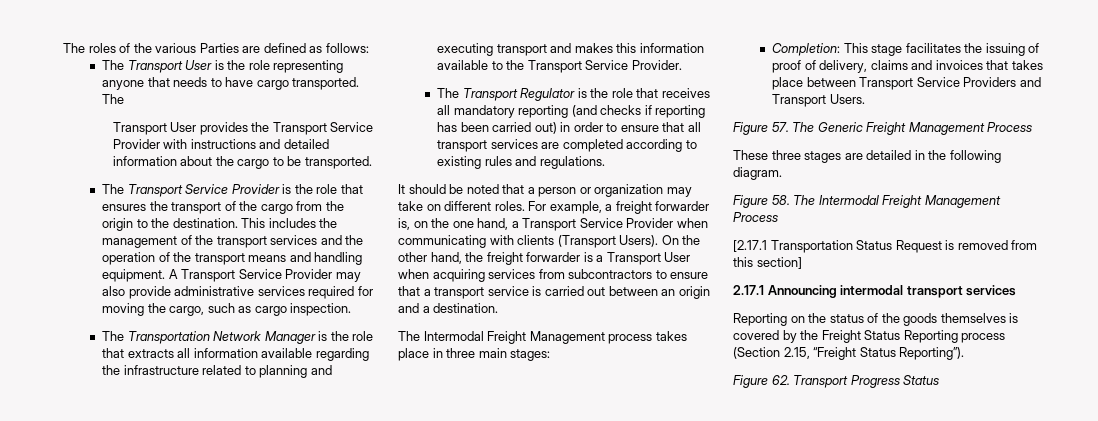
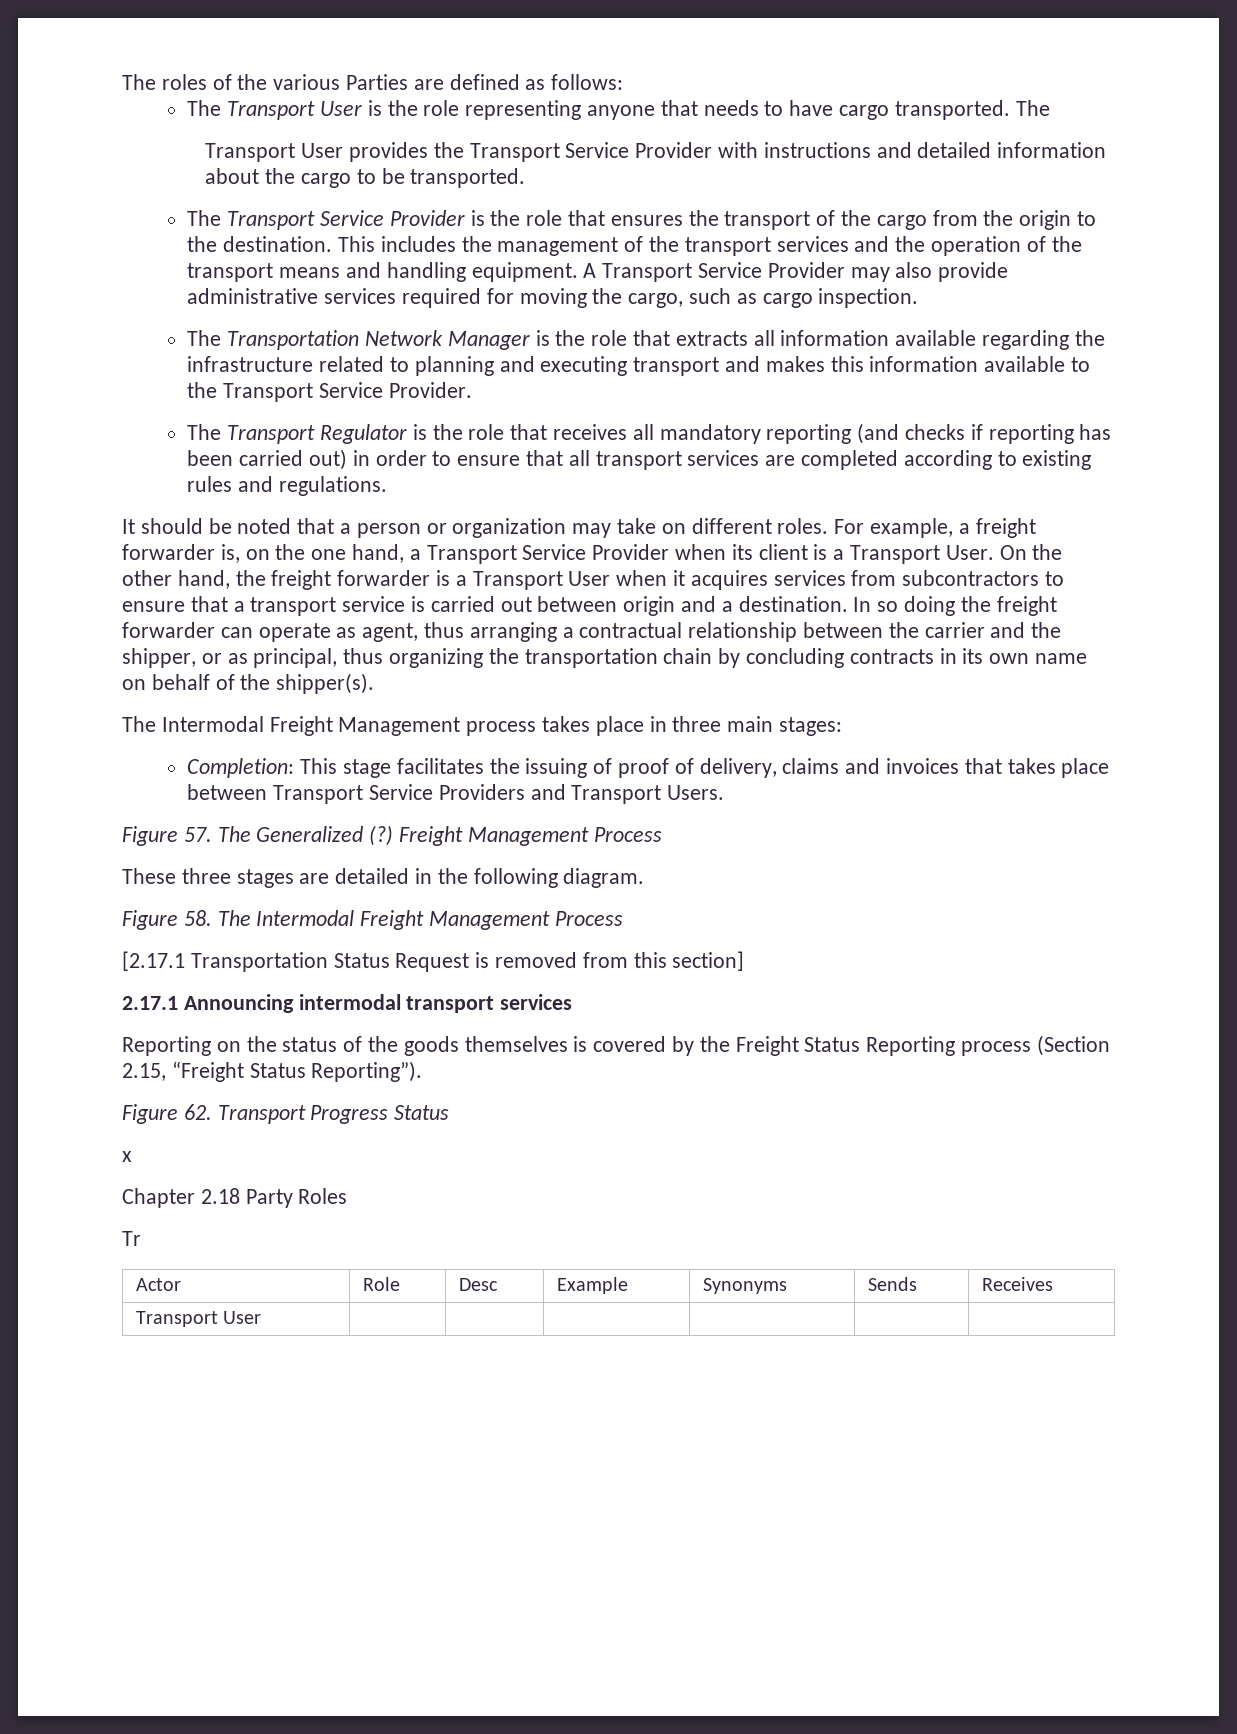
[398,235,659,248] communicating with clients (Transport Users). -> [731,544,994,564] its client is a Transport User.
[432,269,485,282] acquiring -> [673,570,768,590] it acquires
[661,289,676,296] an -> (618, 604) none
(499, 308) none -> [853,596,1057,616] [122,622,1062,642] [122,648,1088,668] [122,673,375,694] In so doing the freight forwarder can operate as agent, thus arranging a contractual relationship between the carrier and the shipper, or as principal, thus organizing the transportation chain by concluding contracts in its own name on behalf of the shipper(s).
[817,122,863,132] Generic -> [256,825,394,846] Generalized (?)
(940, 380) none -> [122,1151,132,1162] [122,1188,348,1208] [122,1231,141,1246] [136,1278,182,1291] [363,1277,401,1291] [459,1278,499,1291] [557,1277,629,1294] [703,1278,788,1294] [868,1277,918,1291] [982,1277,1054,1291] [136,1311,262,1327] // x // Chapter 2.18 Party Roles // Tr // Actor | Role | Desc | Example | Synonyms | Sends | Receives // Transport User | | | | | |

